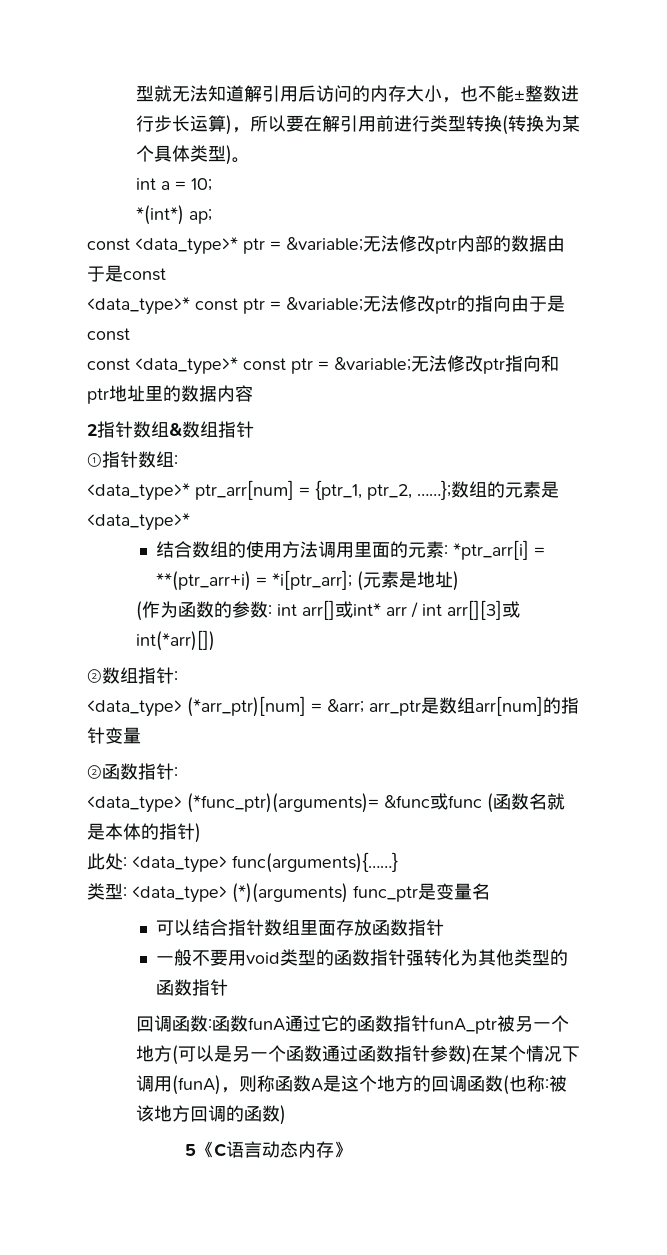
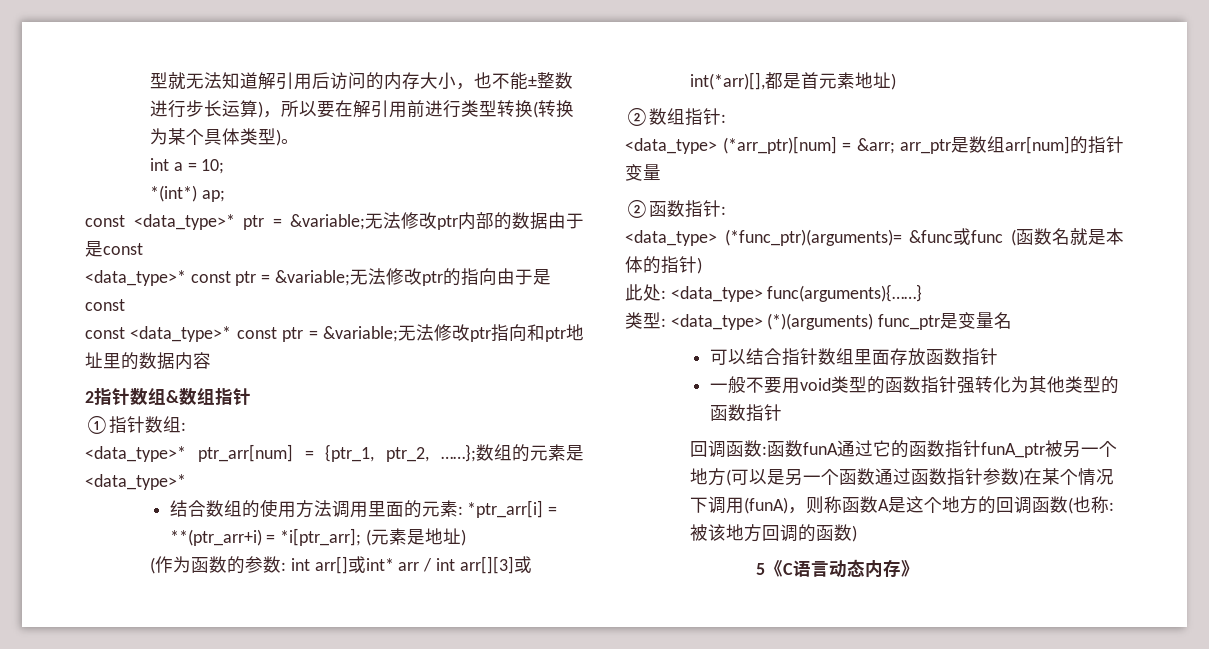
[135,630,215,651] int(*arr)[]) -> [690,72,897,90] int(*arr)[],都是首元素地址)

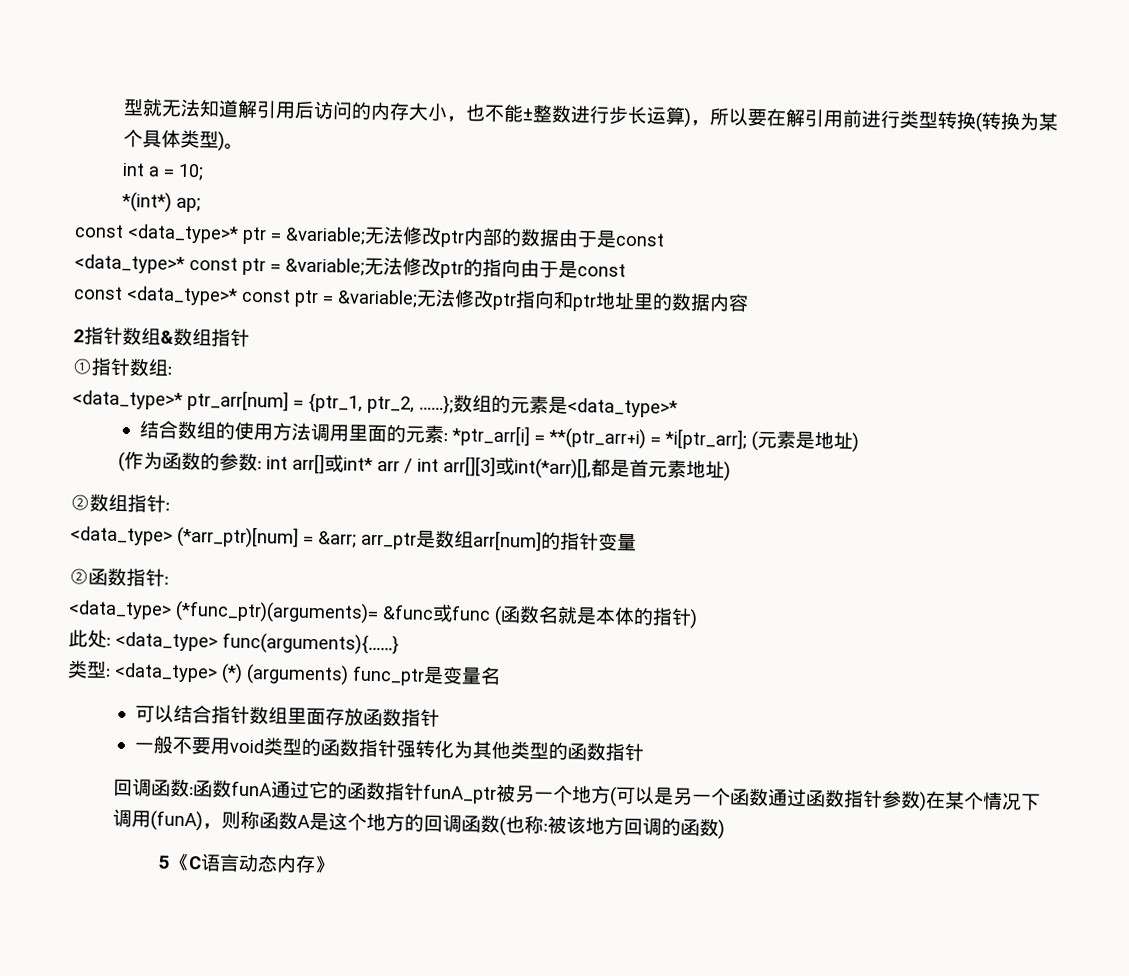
[767,313,874,330] (*)(arguments) -> [221,663,349,686] (*) (arguments)

